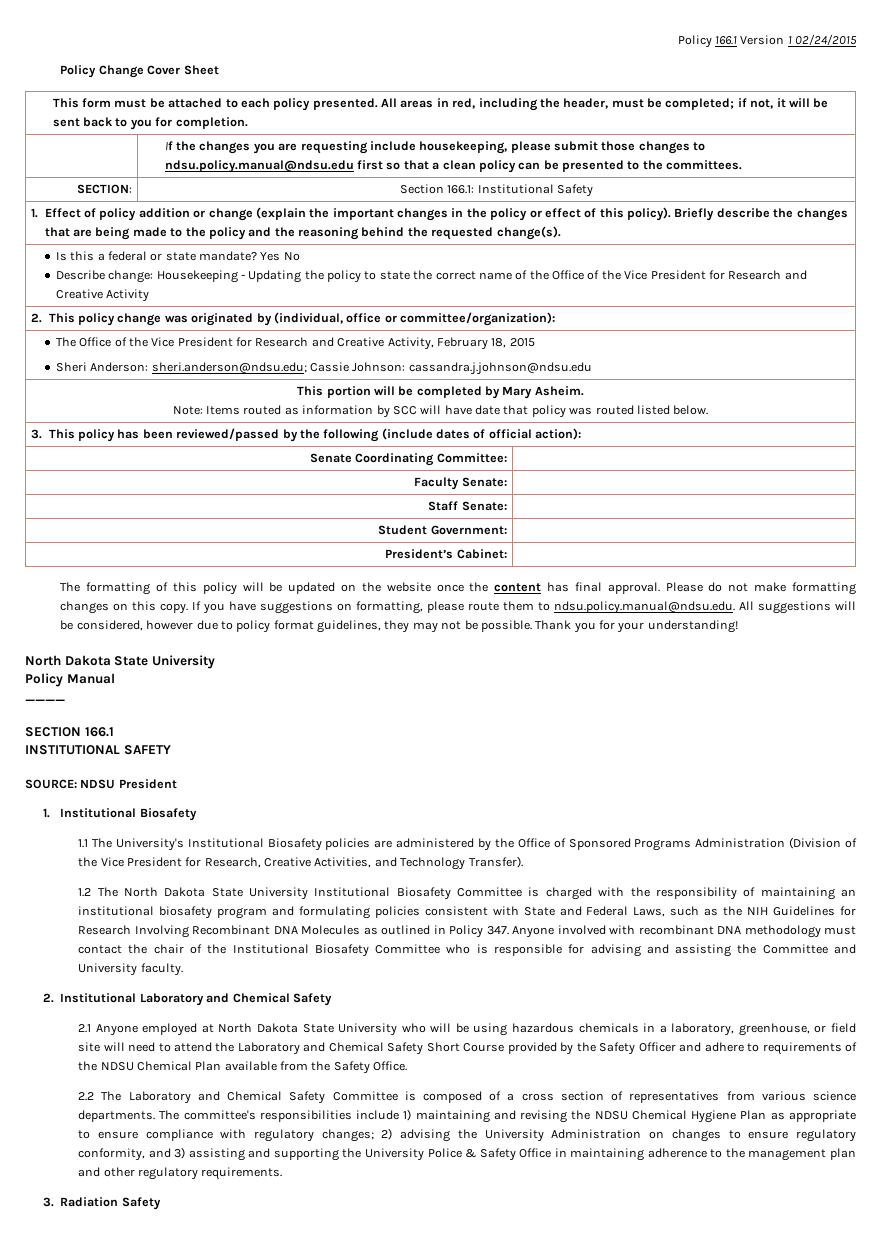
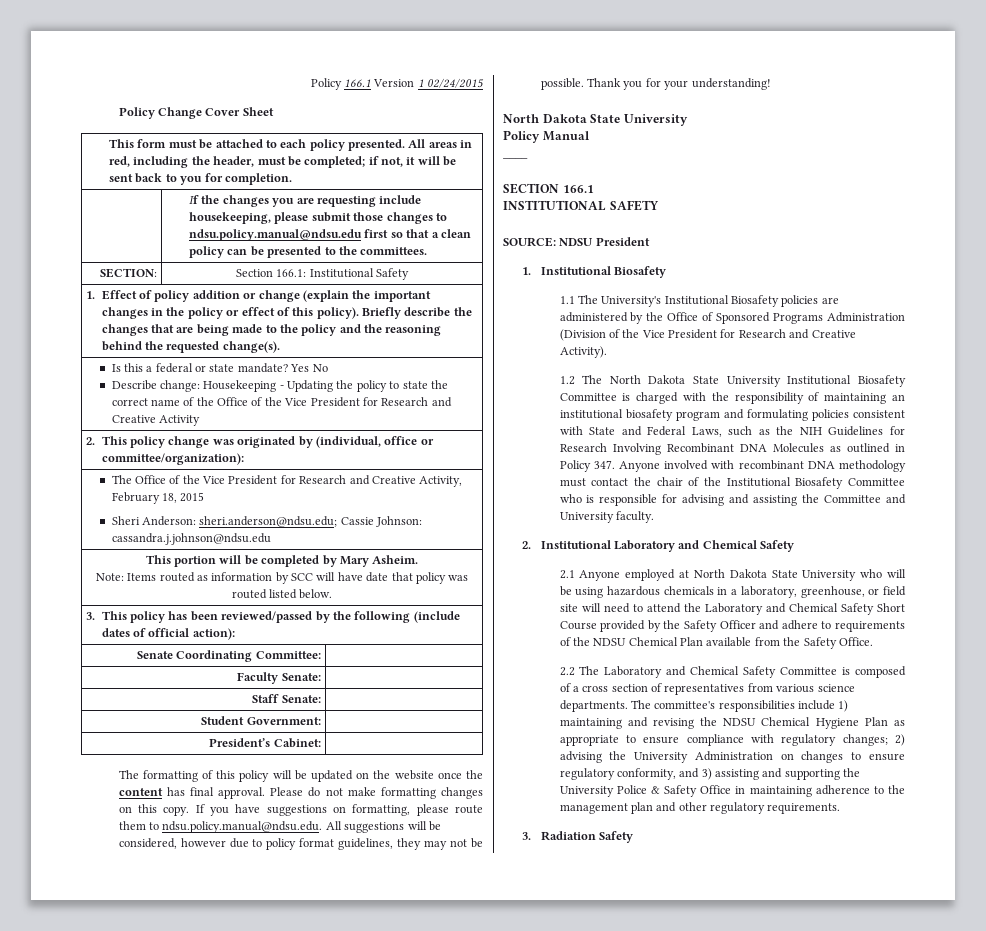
[204,856,523,870] Research, Creative Activities, and Technology Transfer). -> [738,329,856,339] [559,346,607,358] Research and Creative Activity).

